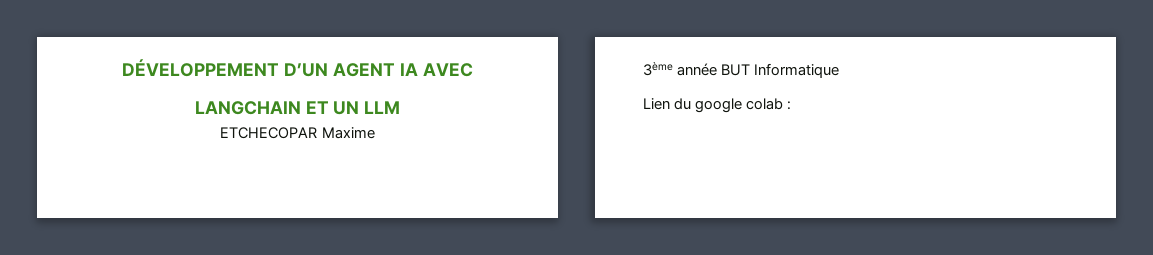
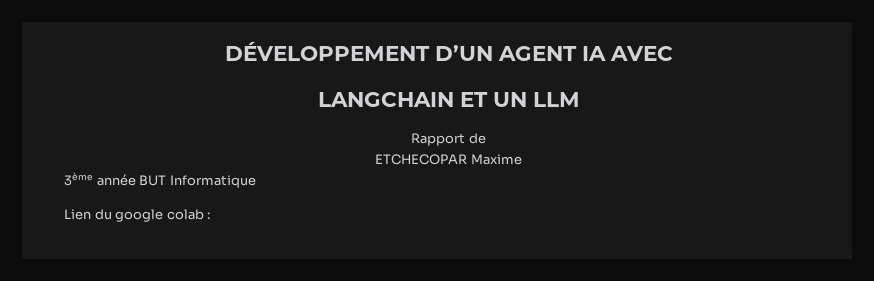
(401, 107) none -> [411,133,486,146] // Rapport de

